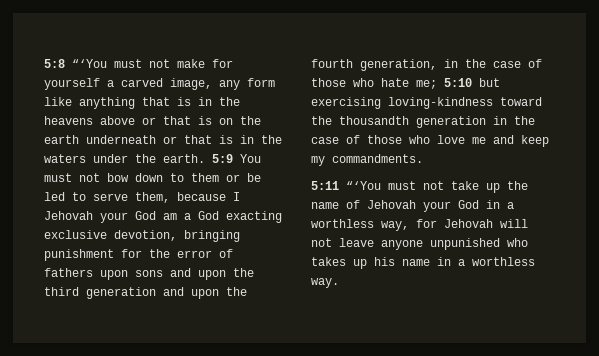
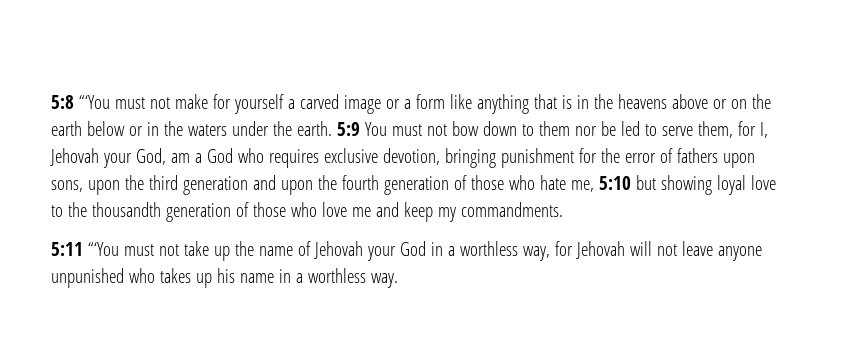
[170,78,240,90] image, any -> [343,95,411,114] image or a
[163,116,212,125] that is -> (727, 104) none
[86,135,233,144] underneath or that is -> [86,121,143,136] below or
[226,174,240,182] or -> [574,126,597,136] nor
[177,192,240,201] [44,211,156,223] because I Jehovah your God -> [737,121,768,138] [50,148,166,168] for I, Jehovah your God,
[226,211,282,223] exacting -> [237,148,319,168] who requires
[135,268,191,277] sons and -> [51,180,83,192] sons,
[360,59,521,71] generation, in the case -> [383,176,449,195] generation
[416,80,437,89] me; -> [570,180,594,192] me,
[311,97,542,109] [311,116,535,128] [311,137,339,144] exercising loving-kindness toward the thousandth generation in the case -> [660,175,776,195] [51,202,231,222] showing loyal love to the thousandth generation

